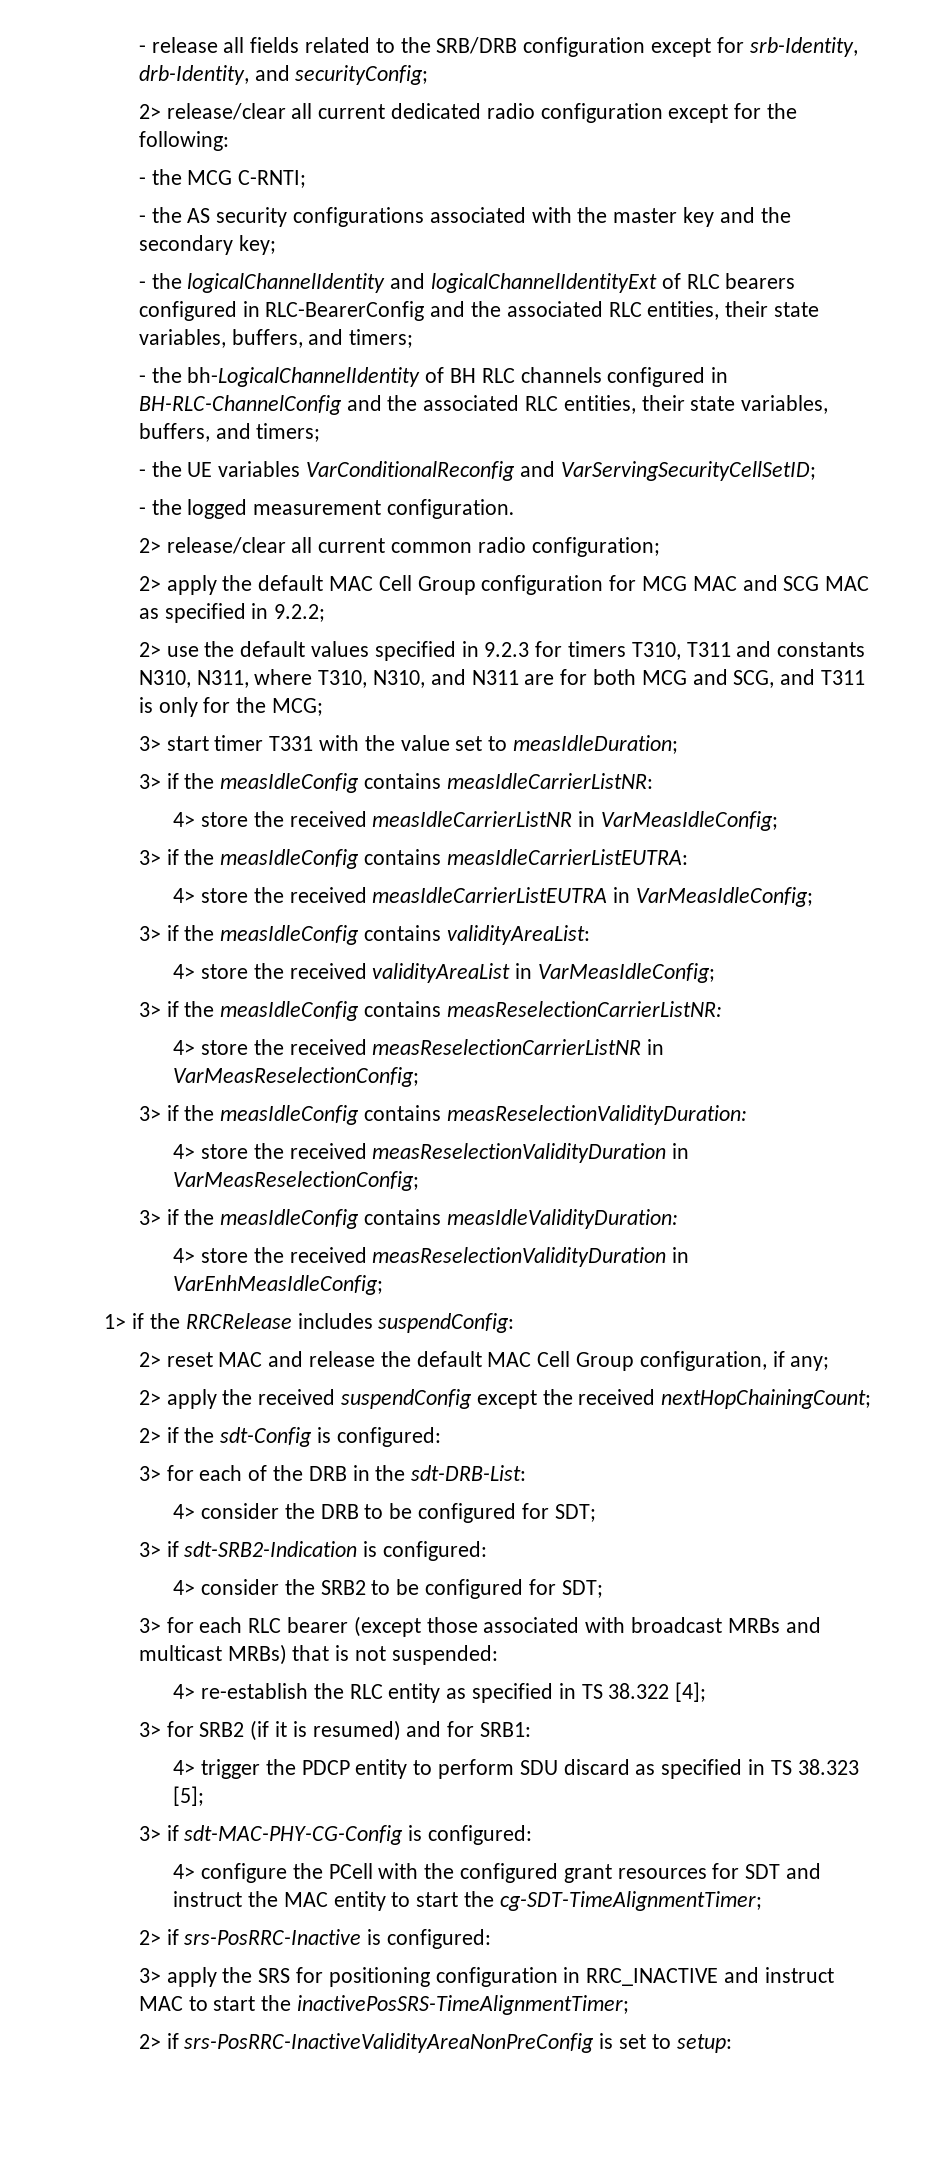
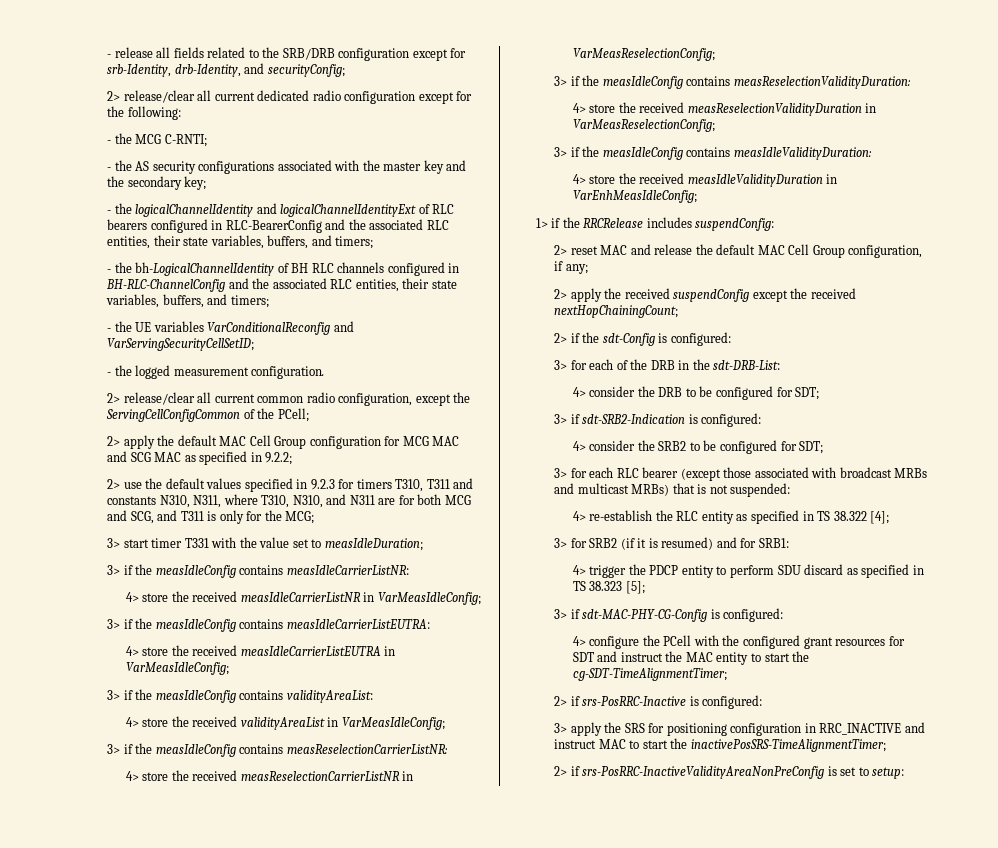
[531,537,660,557] configuration; -> [338,392,471,406] [106,408,309,422] configuration, except the ServingCellConfigCommon of the PCell;
[372,1247,667,1267] measReselectionValidityDuration -> [687,174,823,187] measIdleValidityDuration

